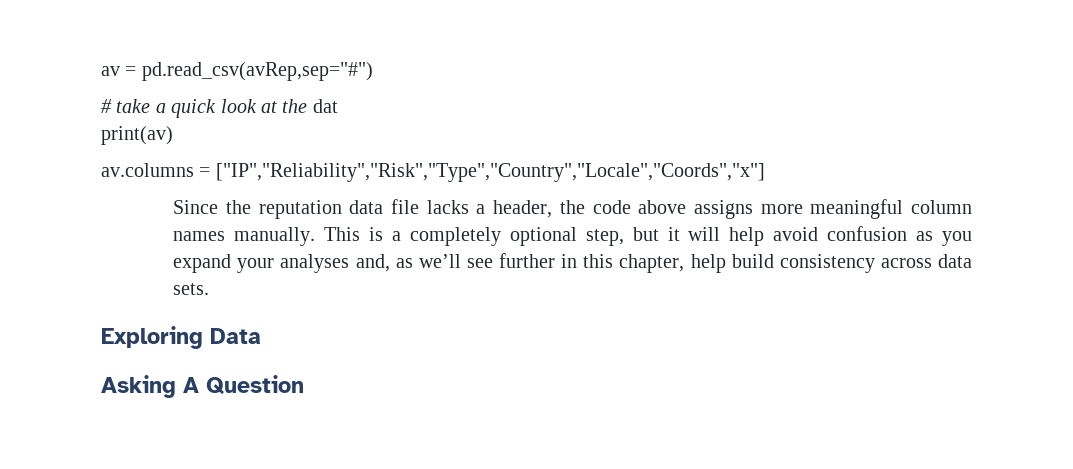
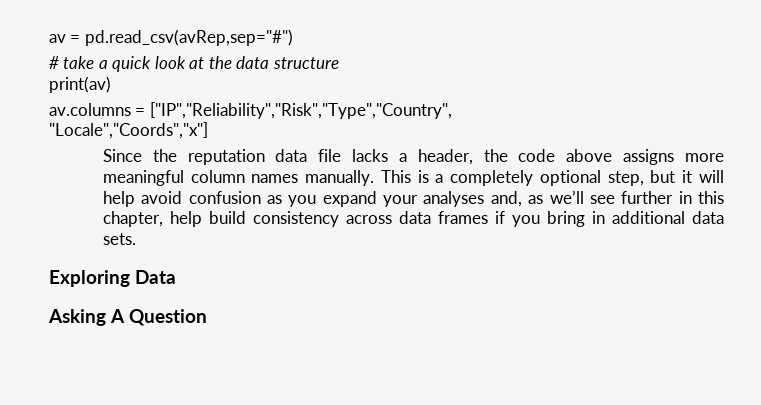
[312,99,338,113] dat -> [236,56,339,69] data structure
[215,163,765,182] ["IP","Reliability","Risk","Type","Country","Locale","Coords","x"] -> [149,102,452,119] [49,122,208,139] ["IP","Reliability","Risk","Type","Country", // "Locale","Coords","x"]
(972, 261) none -> [437,211,724,227] frames if you bring in additional data

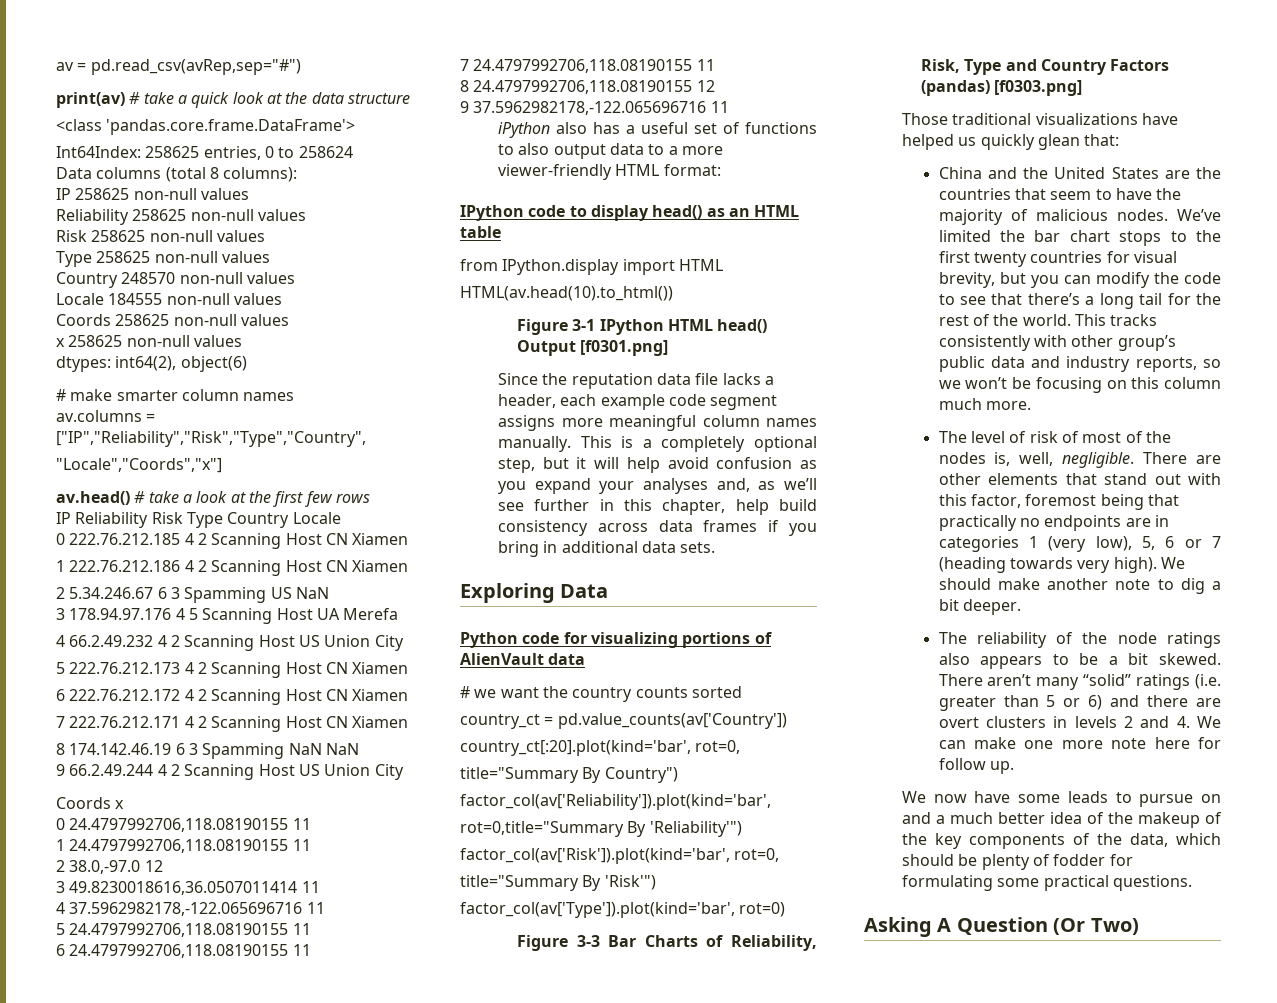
(293, 37) none -> [56,92,125,108] print(av)
[49,76,111,93] [49,102,452,119] [49,122,208,139] print(av) // av.columns = ["IP","Reliability","Risk","Type","Country", // "Locale","Coords","x"] -> [56,119,356,135] [56,146,353,160] [56,167,298,182] [56,188,249,200] [56,209,306,225] [56,230,265,242] [56,251,270,267] [56,272,295,288] [56,293,282,305] [56,314,289,326] [56,335,242,347] [56,356,247,372] [56,389,295,401] [56,410,156,422] [56,431,366,447] [56,458,222,473] [56,491,370,507] [56,512,341,528] [56,533,409,549] [56,560,409,576] [56,587,329,603] [56,608,399,624] [56,635,404,651] [56,662,409,678] [56,689,409,705] [56,716,409,732] [56,743,359,759] [56,764,404,780] [56,797,125,809] [56,818,311,832] [56,839,311,853] [56,860,163,874] [56,881,320,895] [56,902,325,916] [56,923,311,937] [56,944,311,958] [460,59,715,73] [460,80,715,94] [460,101,729,115] [497,122,817,138] [497,143,723,159] [497,164,721,180] [460,205,800,221] [460,226,501,238] [460,259,723,275] [460,286,673,301] [516,319,768,335] [516,340,669,356] <class 'pandas.core.frame.DataFrame'> // Int64Index: 258625 entries, 0 to 258624 // Data columns (total 8 columns): // IP 258625 non-null values // Reliability 258625 non-null values // Risk 258625 non-null values // Type 258625 non-null values // Country 248570 non-null values // Locale 184555 non-null values // Coords 258625 non-null values // x 258625 non-null values // dtypes: int64(2), object(6) // # make smarter column names // av.columns = ["IP","Reliability","Risk","Type","Country", // "Locale","Coords","x"] // av.head() # take a look at the first few rows // IP Reliability Risk Type Country Locale // 0 222.76.212.185 4 2 Scanning Host CN Xiamen // 1 222.76.212.186 4 2 Scanning Host CN Xiamen // 2 5.34.246.67 6 3 Spamming US NaN // 3 178.94.97.176 4 5 Scanning Host UA Merefa // 4 66.2.49.232 4 2 Scanning Host US Union City // 5 222.76.212.173 4 2 Scanning Host CN Xiamen // 6 222.76.212.172 4 2 Scanning Host CN Xiamen // 7 222.76.212.171 4 2 Scanning Host CN Xiamen // 8 174.142.46.19 6 3 Spamming NaN NaN // 9 66.2.49.244 4 2 Scanning Host US Union City // Coords x // 0 24.4797992706,118.08190155 11 // 1 24.4797992706,118.08190155 11 // 2 38.0,-97.0 12 // 3 49.8230018616,36.0507011414 11 // 4 37.5962982178,-122.065696716 11 // 5 24.4797992706,118.08190155 11 // 6 24.4797992706,118.08190155 11 // 7 24.4797992706,118.08190155 11 // 8 24.4797992706,118.08190155 12 // 9 37.5962982178,-122.065696716 11 // iPython also has a useful set of functions to also output data to a more viewer-friendly HTML format: // IPython code to display head() as an HTML table // from IPython.display import HTML // HTML(av.head(10).to_html()) // Figure 3-1 IPython HTML head() Output [f0301.png]
[483,149,613,162] the code above -> [560,394,778,410] each example code segment
(177, 277) none -> [460,632,772,648] [460,653,586,665] [460,686,742,702] [460,713,787,729] [460,740,741,756] [460,767,678,783] [460,794,771,810] [460,821,742,837] [460,848,780,864] [460,875,656,891] [460,902,786,918] [516,935,817,951] [920,59,1170,75] [920,80,1083,96] [901,113,1178,125] [901,134,1120,150] [938,167,1221,179] [938,188,1182,200] [938,209,1221,225] [938,230,1221,246] [938,251,1177,267] [938,272,1221,288] [938,293,1221,309] [938,314,1158,326] [938,335,1176,351] [938,356,1221,372] [938,377,1221,393] [938,398,1031,410] [938,431,1171,443] [938,452,1221,468] [938,473,1221,485] [938,494,1179,510] [938,515,1169,531] [938,536,1221,552] [938,557,1185,573] [938,578,1221,594] [938,599,1021,615] [938,632,1221,648] [938,653,1221,669] [938,674,1221,690] [938,695,1221,711] [938,716,1221,728] [938,737,1221,749] [938,758,1014,774] [901,791,1221,807] [901,812,1222,828] [901,833,1221,849] [901,854,1133,870] [901,875,1192,891] // Python code for visualizing portions of AlienVault data // # we want the country counts sorted // country_ct = pd.value_counts(av['Country']) // country_ct[:20].plot(kind='bar', rot=0, // title="Summary By Country") // factor_col(av['Reliability']).plot(kind='bar', // rot=0,title="Summary By 'Reliability'") // factor_col(av['Risk']).plot(kind='bar', rot=0, // title="Summary By 'Risk'") // factor_col(av['Type']).plot(kind='bar', rot=0) // Figure 3-3 Bar Charts of Reliability, Risk, Type and Country Factors (pandas) [f0303.png] // Those traditional visualizations have helped us quickly glean that: // China and the United States are the countries that seem to have the majority of malicious nodes. We’ve limited the bar chart stops to the first twenty countries for visual brevity, but you can modify the code to see that there’s a long tail for the rest of the world. This tracks consistently with other group’s public data and industry reports, so we won’t be focusing on this column much more. // The level of risk of most of the nodes is, well, negligible. There are other elements that stand out with this factor, foremost being that practically no endpoints are in categories 1 (very low), 5, 6 or 7 (heading towards very high). We should make another note to dig a bit deeper. // The reliability of the node ratings also appears to be a bit skewed. There aren’t many “solid” ratings (i.e. greater than 5 or 6) and there are overt clusters in levels 2 and 4. We can make one more note here for follow up. // We now have some leads to pursue on and a much better idea of the makeup of the key components of the data, which should be plenty of fodder for formulating some practical questions.
(208, 317) none -> [1053,918,1139,935] (Or Two)

